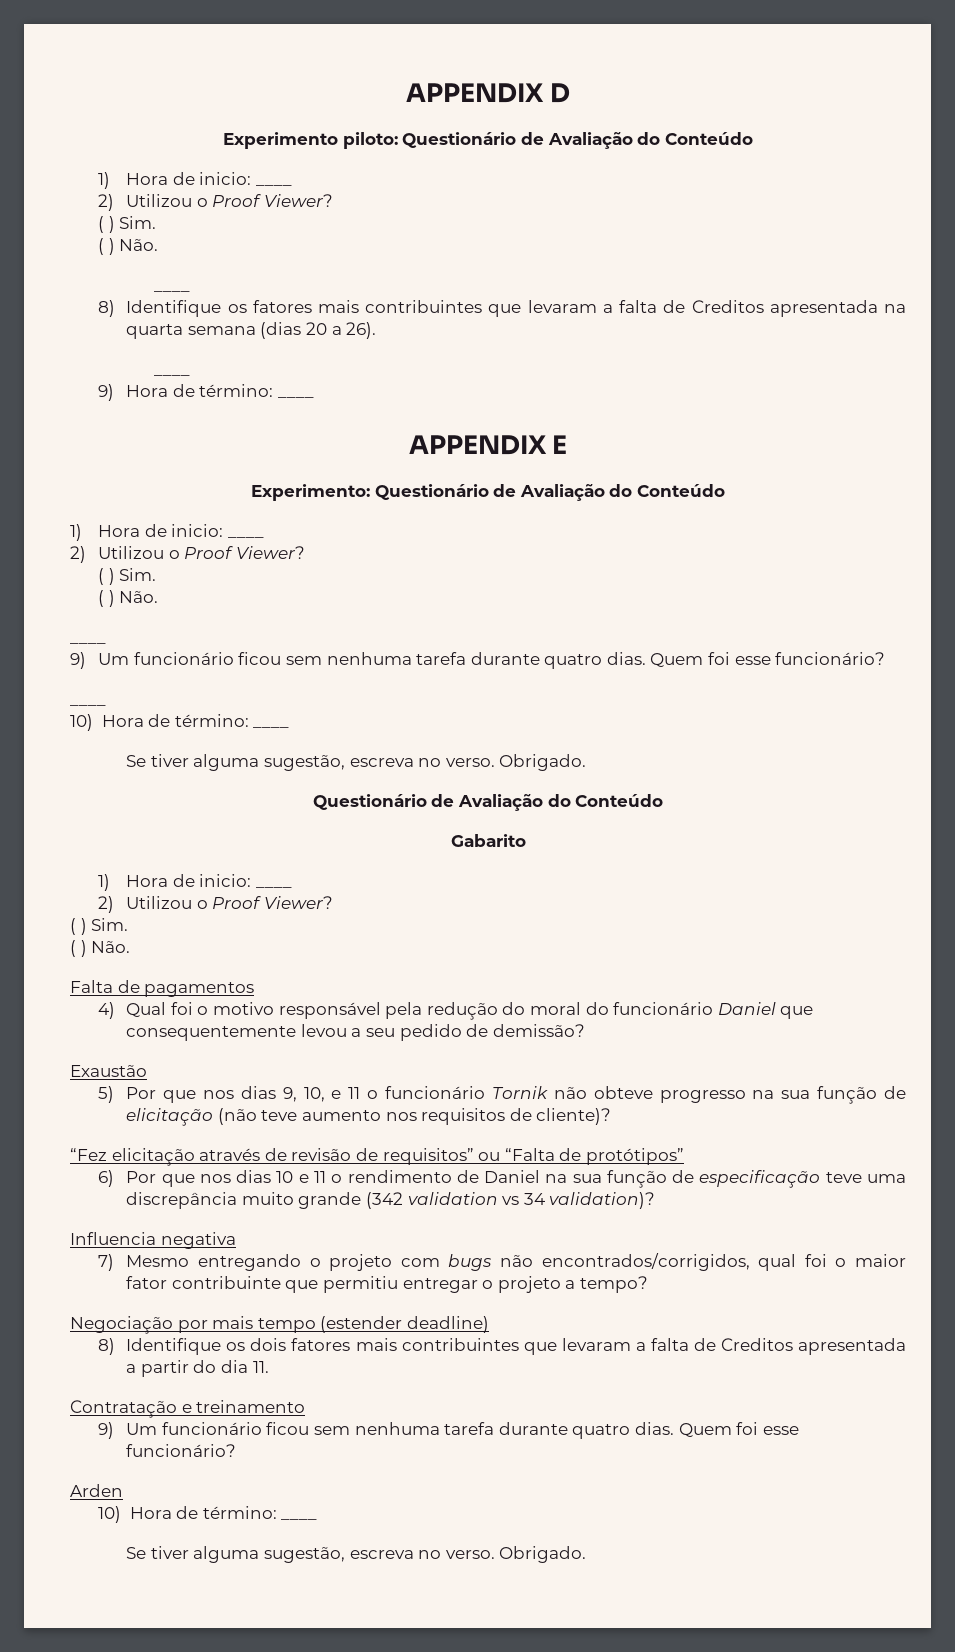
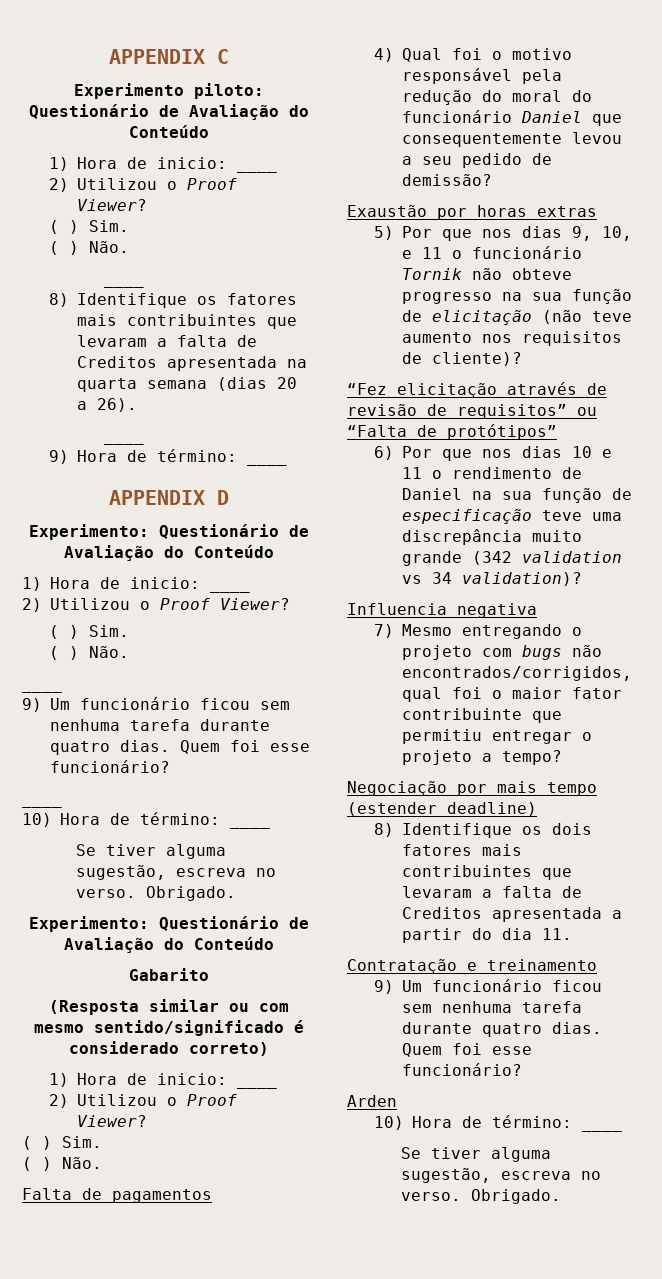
[406,83,570,103] APPENDIX D -> [108,49,229,64] APPENDIX C
[552,435,568,454] E -> [216,490,229,505] D
(587, 762) none -> [28,916,149,932] Experimento:
(526, 840) none -> [48,999,289,1015] [33,1020,304,1036] [68,1041,269,1056] // (Resposta similar ou com mesmo sentido/significado é considerado correto)
(147, 1071) none -> [437,205,597,220] por horas extras

